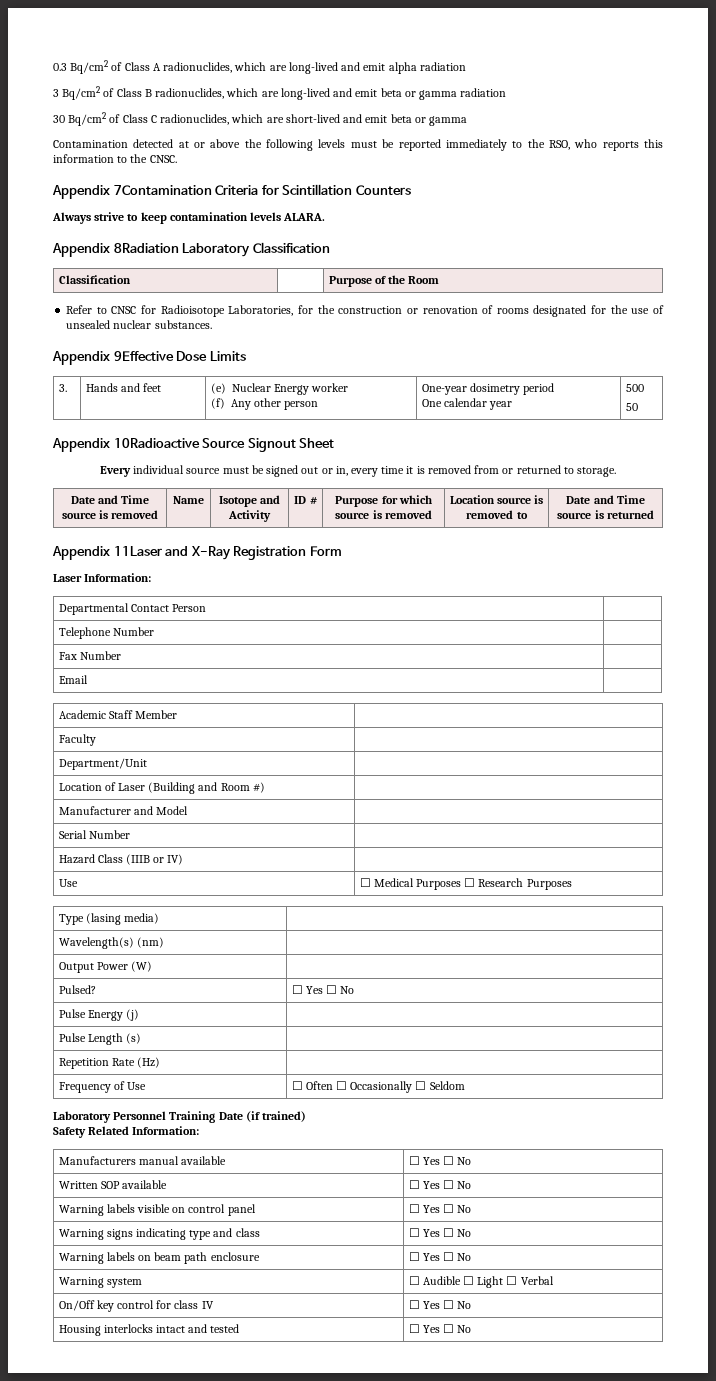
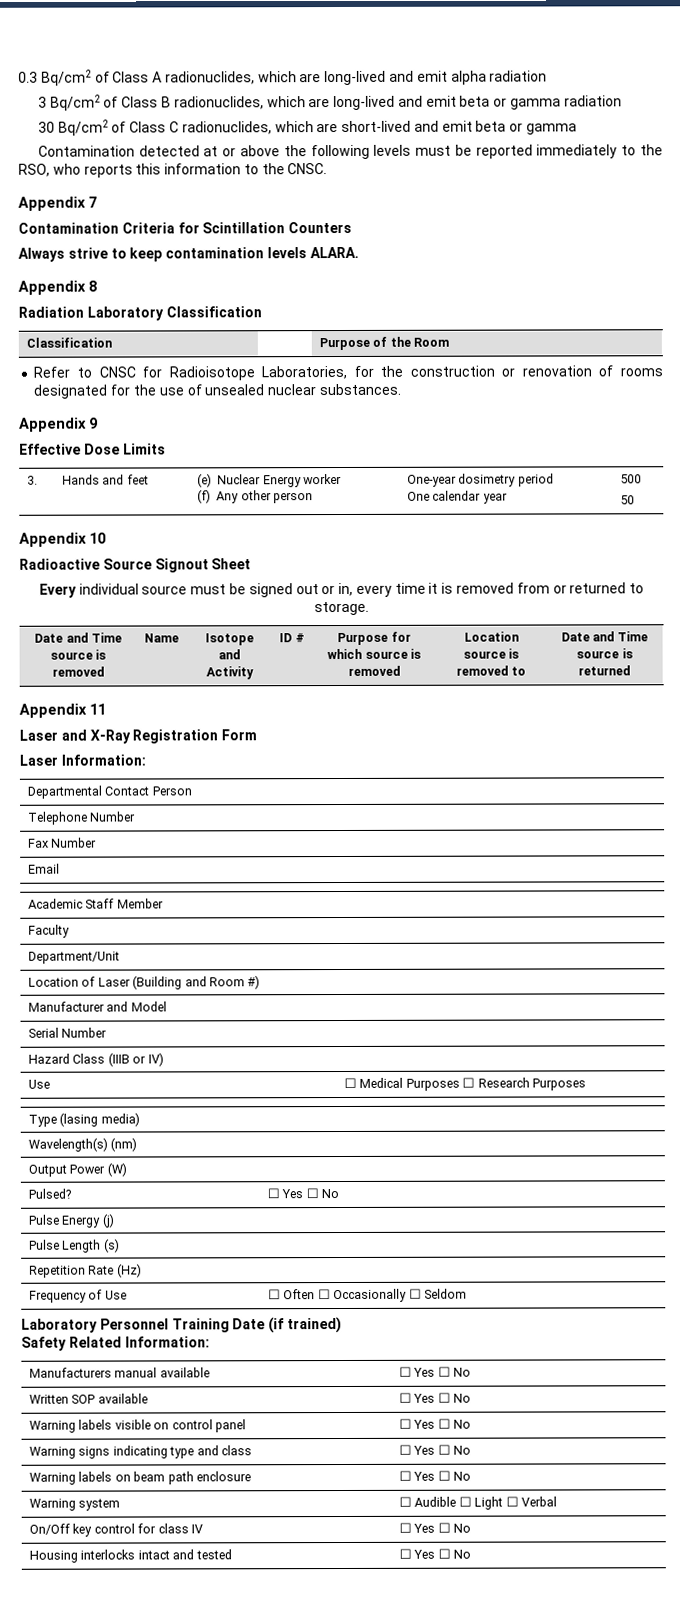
[113,185,212,195] 7Contamination -> [88,196,97,208] [18,222,119,234] 7 // Contamination
[113,243,179,253] 8Radiation -> [88,280,97,292] [18,306,84,318] 8 // Radiation
[113,351,174,361] 9Effective -> [89,417,98,429] [19,443,81,455] 9 // Effective
[113,438,200,448] 10Radioactive -> [89,532,106,544] [19,558,100,570] 10 // Radioactive
[113,546,162,556] 11Laser -> [89,703,106,715] [19,729,58,741] 11 // Laser

